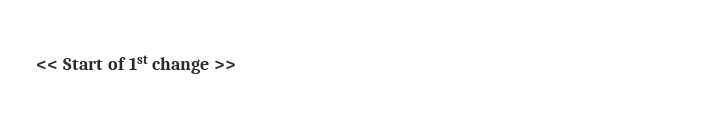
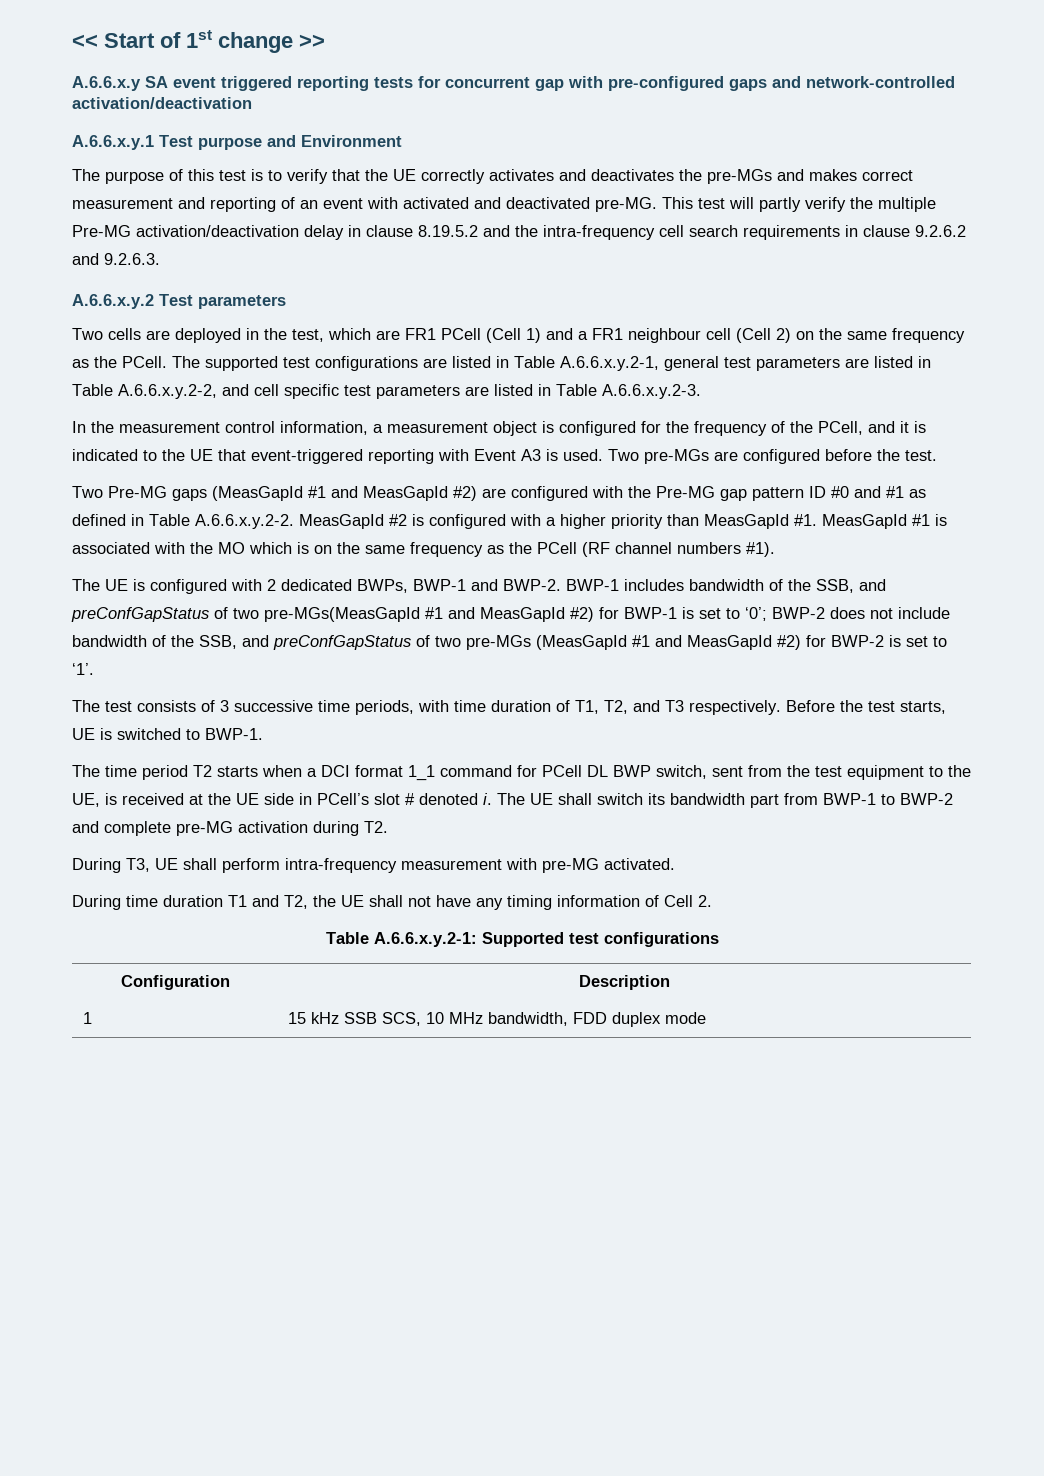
(237, 65) none -> [72,76,955,91] [72,97,252,109] [72,135,402,150] [72,169,913,184] [72,197,936,212] [72,225,966,240] [72,253,160,265] [72,294,286,309] [72,328,965,343] [72,356,931,371] [72,384,701,399] [72,421,926,436] [72,449,937,464] [72,486,926,501] [72,514,947,529] [72,542,775,557] [72,579,886,594] [71,607,950,622] [72,635,947,650] [72,663,94,675] [72,700,946,715] [72,728,263,740] [72,765,971,781] [72,793,953,808] [72,821,388,836] [72,858,675,873] [72,895,712,910] [325,932,719,947] [120,975,230,990] [578,975,670,990] [83,1012,93,1024] [288,1012,707,1027] // A.6.6.x.y SA event triggered reporting tests for concurrent gap with pre-configured gaps and network-controlled activation/deactivation // A.6.6.x.y.1 Test purpose and Environment // The purpose of this test is to verify that the UE correctly activates and deactivates the pre-MGs and makes correct measurement and reporting of an event with activated and deactivated pre-MG. This test will partly verify the multiple Pre-MG activation/deactivation delay in clause 8.19.5.2 and the intra-frequency cell search requirements in clause 9.2.6.2 and 9.2.6.3. // A.6.6.x.y.2 Test parameters // Two cells are deployed in the test, which are FR1 PCell (Cell 1) and a FR1 neighbour cell (Cell 2) on the same frequency as the PCell. The supported test configurations are listed in Table A.6.6.x.y.2-1, general test parameters are listed in Table A.6.6.x.y.2-2, and cell specific test parameters are listed in Table A.6.6.x.y.2-3. // In the measurement control information, a measurement object is configured for the frequency of the PCell, and it is indicated to the UE that event-triggered reporting with Event A3 is used. Two pre-MGs are configured before the test. // Two Pre-MG gaps (MeasGapId #1 and MeasGapId #2) are configured with the Pre-MG gap pattern ID #0 and #1 as defined in Table A.6.6.x.y.2-2. MeasGapId #2 is configured with a higher priority than MeasGapId #1. MeasGapId #1 is associated with the MO which is on the same frequency as the PCell (RF channel numbers #1). // The UE is configured with 2 dedicated BWPs, BWP-1 and BWP-2. BWP-1 includes bandwidth of the SSB, and preConfGapStatus of two pre-MGs(MeasGapId #1 and MeasGapId #2) for BWP-1 is set to ‘0’; BWP-2 does not include bandwidth of the SSB, and preConfGapStatus of two pre-MGs (MeasGapId #1 and MeasGapId #2) for BWP-2 is set to ‘1’. // The test consists of 3 successive time periods, with time duration of T1, T2, and T3 respectively. Before the test starts, UE is switched to BWP-1. // The time period T2 starts when a DCI format 1_1 command for PCell DL BWP switch, sent from the test equipment to the UE, is received at the UE side in PCell’s slot # denoted i. The UE shall switch its bandwidth part from BWP-1 to BWP-2 and complete pre-MG activation during T2. // During T3, UE shall perform intra-frequency measurement with pre-MG activated. // During time duration T1 and T2, the UE shall not have any timing information of Cell 2. // Table A.6.6.x.y.2-1: Supported test configurations // Configuration | Description // 1 | 15 kHz SSB SCS, 10 MHz bandwidth, FDD duplex mode

